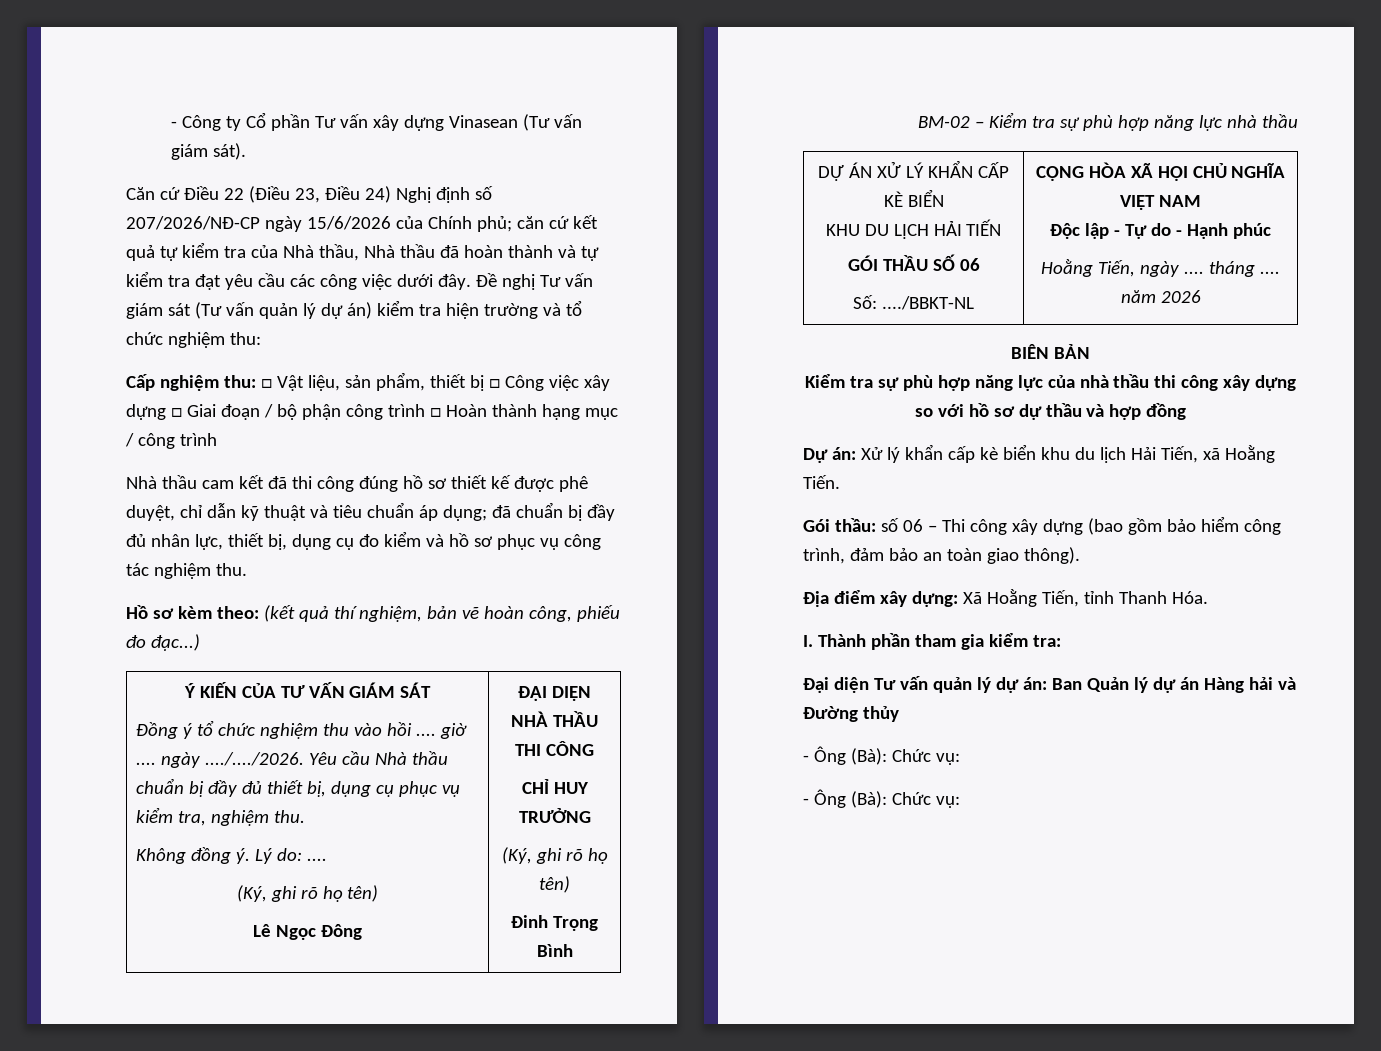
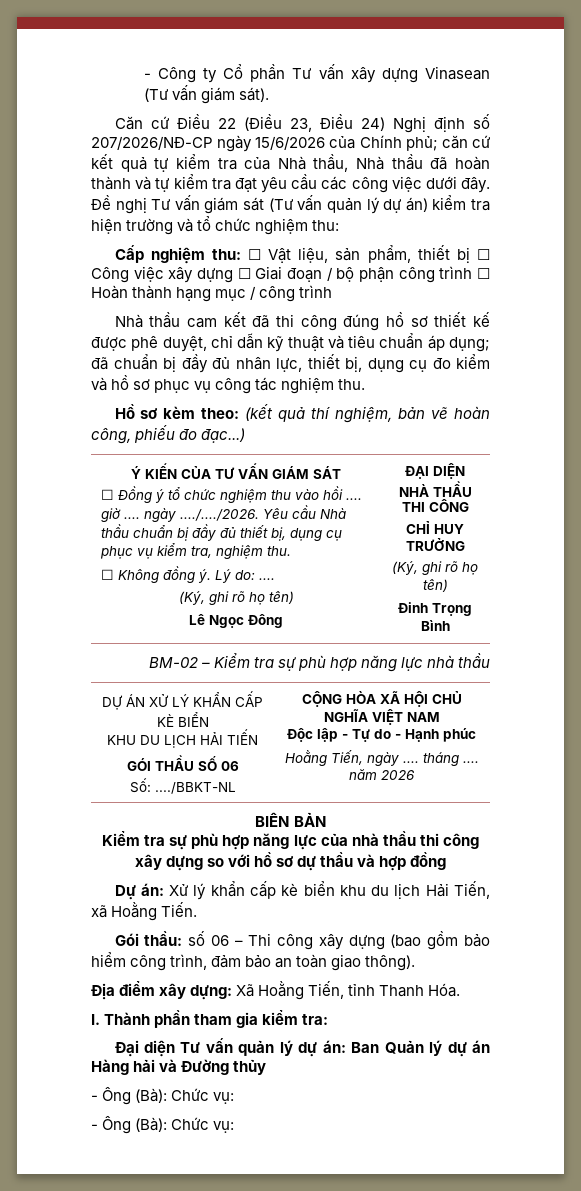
[260,379,272,388] □ -> [247,249,261,260] ☐
[488,379,500,388] □ -> [476,249,490,260] ☐
[170,408,182,417] □ -> [237,268,251,279] ☐
[429,408,441,417] □ -> [477,268,490,279] ☐
(432, 690) none -> [101,489,115,500] ☐
(305, 816) none -> [101,569,115,580] ☐

